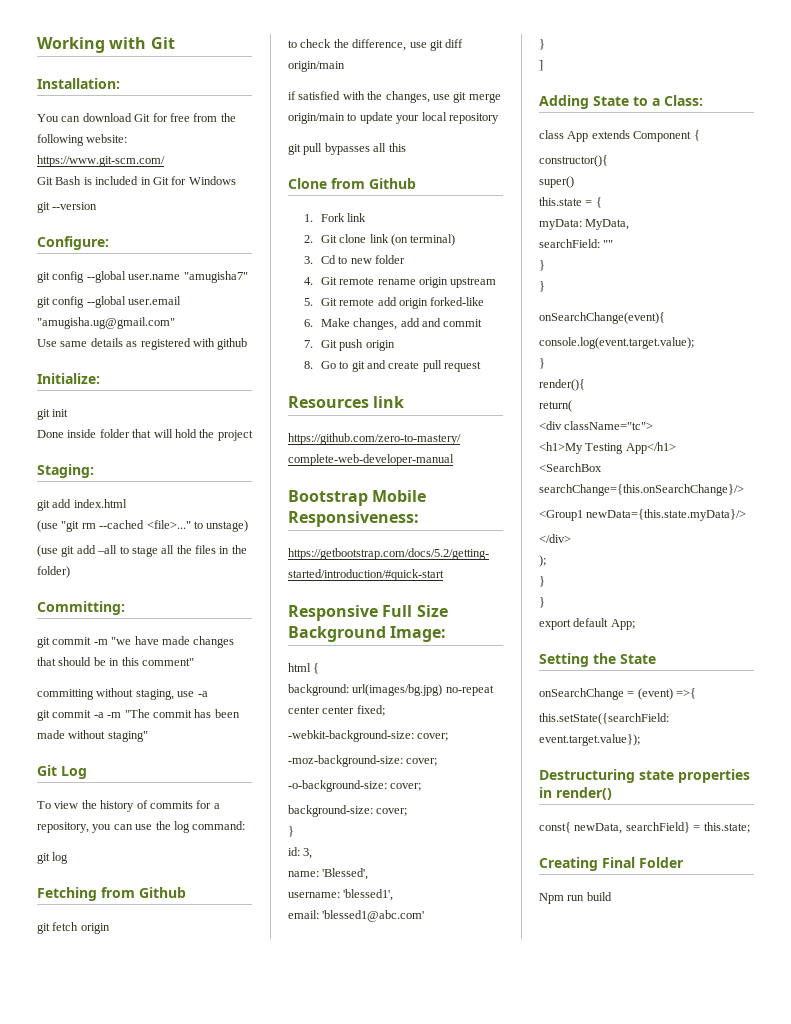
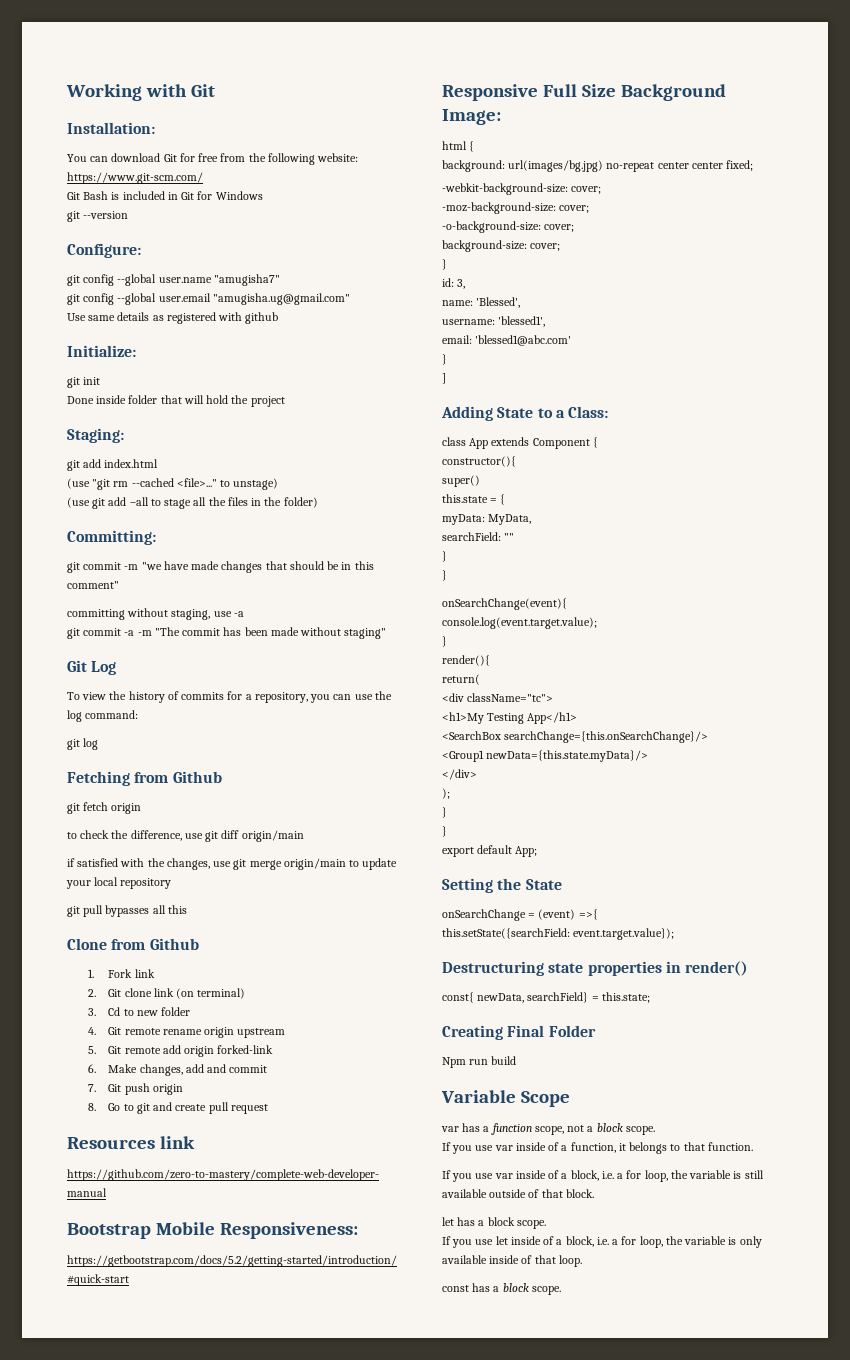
[430,297,485,306] forked-like -> [217,1045,274,1054] forked-link
(612, 896) none -> [441,1090,570,1107] [441,1123,655,1135] [442,1142,753,1154] [442,1170,764,1182] [442,1189,594,1198] [442,1217,546,1229] [442,1236,762,1248] [442,1255,582,1267] [442,1283,561,1295] // Variable Scope // var has a function scope, not a block scope. // If you use var inside of a function, it belongs to that function. // If you use var inside of a block, i.e. a for loop, the variable is still available outside of that block. // let has a block scope. // If you use let inside of a block, i.e. a for loop, the variable is only available inside of that loop. // const has a block scope.

